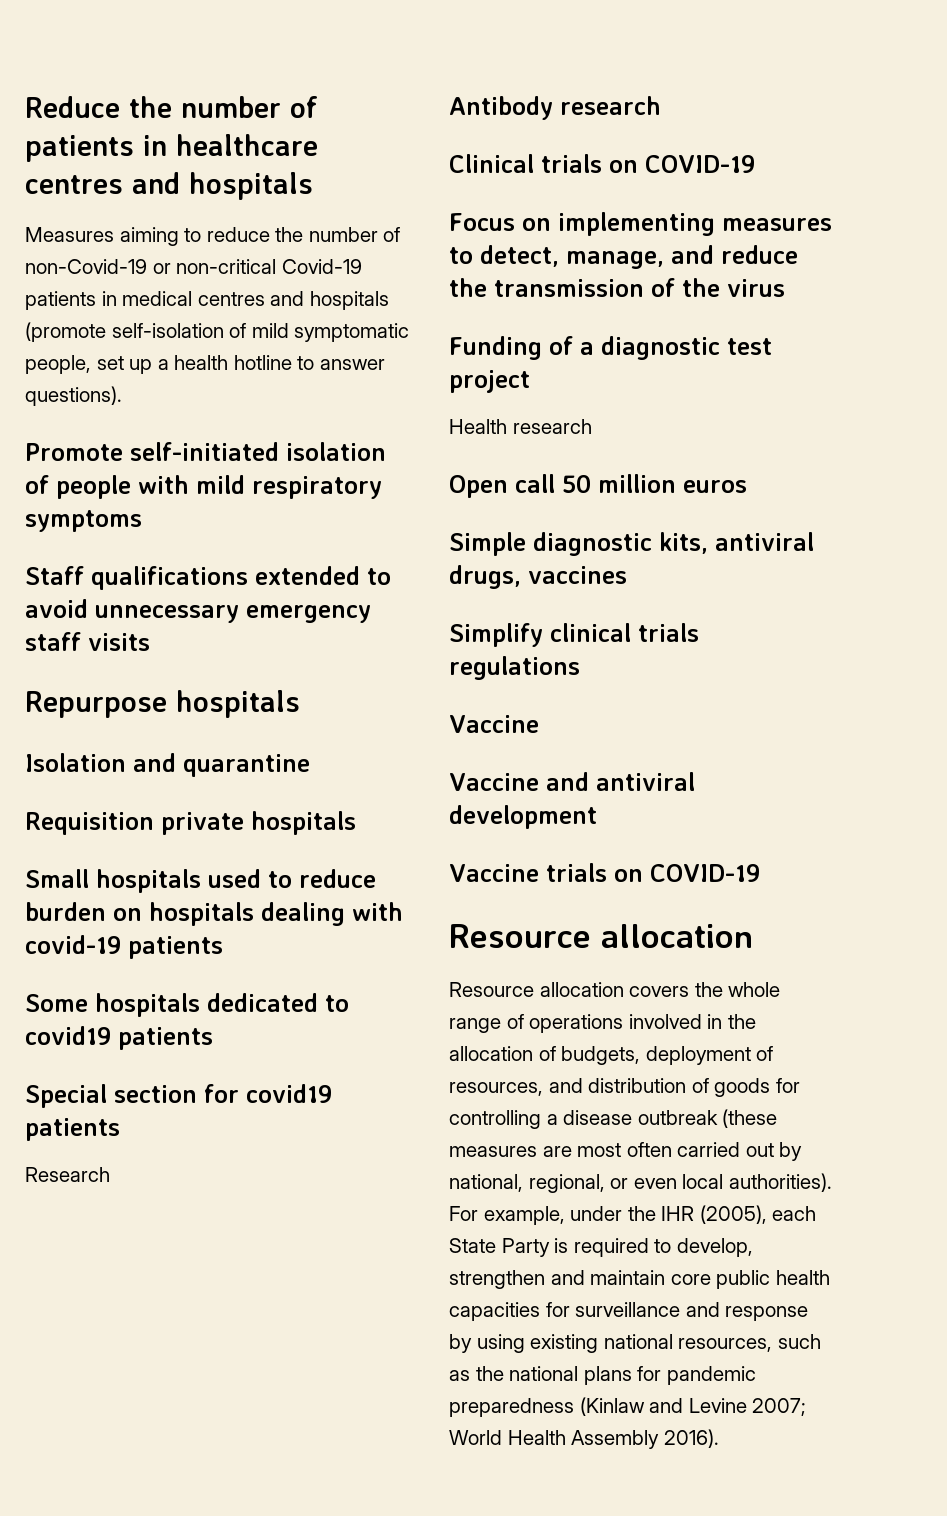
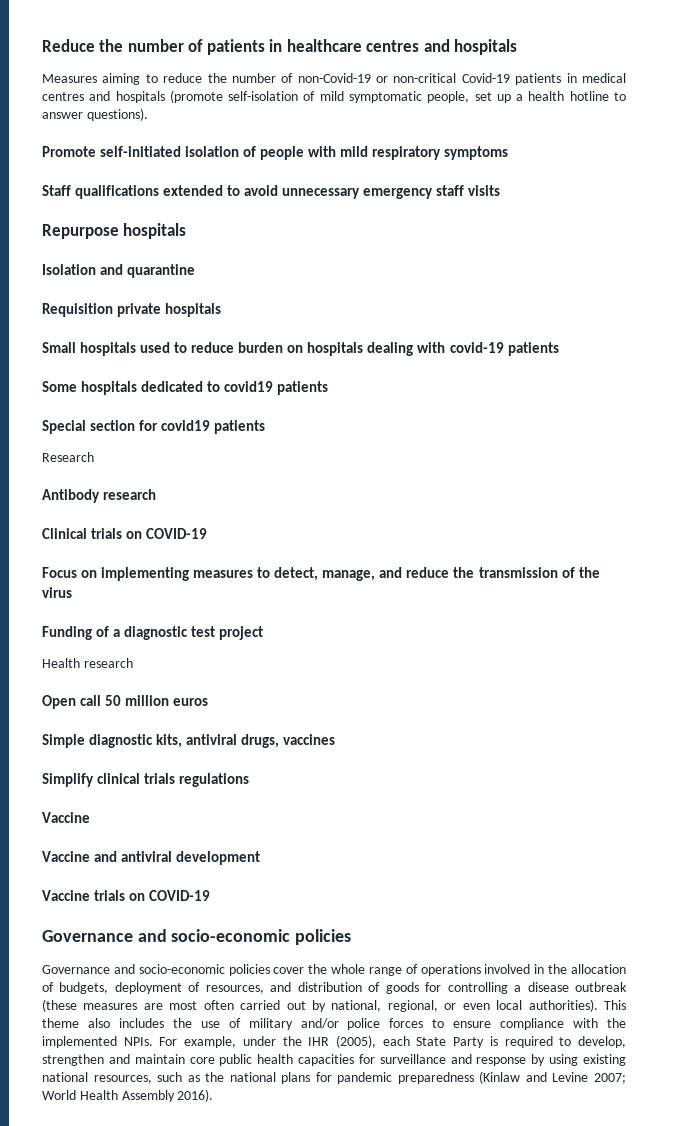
[449,924,753,948] [449,982,690,997] Resource allocation // Resource allocation covers -> [42,929,352,945] [42,964,305,976] Governance and socio-economic policies // Governance and socio-economic policies cover
(832, 1182) none -> [604,1000,627,1010] [42,1018,626,1030] [42,1036,153,1048] This theme also includes the use of military and/or police forces to ensure compliance with the implemented NPIs.

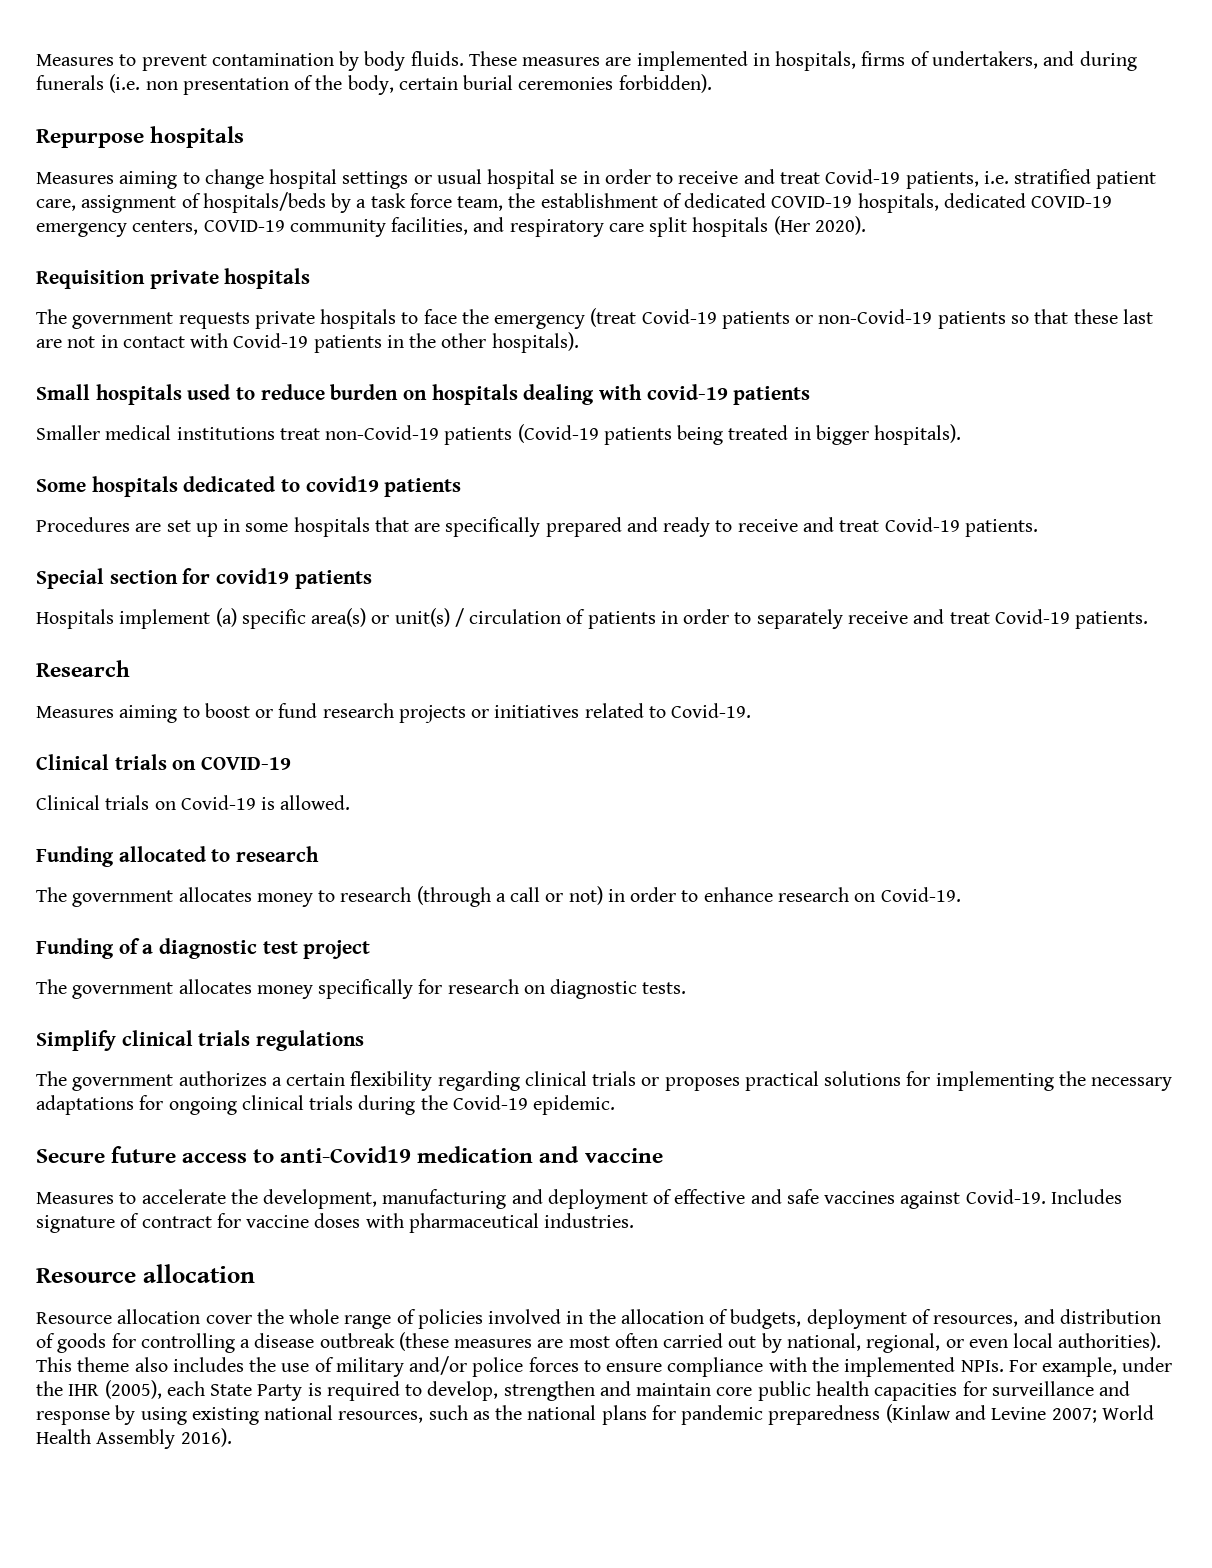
[42,39,518,55] [42,73,626,85] [42,90,626,103] [42,108,148,121] [42,146,509,160] [42,185,501,199] [42,223,187,239] [42,264,196,278] [42,303,222,317] Reduce the number of patients in healthcare centres and hospitals // Measures aiming to reduce the number of non-Covid-19 or non-critical Covid-19 patients in medical centres and hospitals (promote self-isolation of mild symptomatic people, set up a health hotline to answer questions). // Promote self-initiated isolation of people with mild respiratory symptoms // Staff qualifications extended to avoid unnecessary emergency staff visits // Repurpose hospitals // Isolation and quarantine // Requisition private hospitals -> [36,51,1137,71] [36,74,712,95] [36,126,245,148] [36,169,1157,189] [36,192,1113,213] [36,216,866,237] [36,268,311,289] [36,308,1153,329] [36,332,579,353] Measures to prevent contamination by body fluids. These measures are implemented in hospitals, firms of undertakers, and during funerals (i.e. non presentation of the body, certain burial ceremonies forbidden). // Repurpose hospitals // Measures aiming to change hospital settings or usual hospital se in order to receive and treat Covid-19 patients, i.e. stratified patient care, assignment of hospitals/beds by a task force team, the establishment of dedicated COVID-19 hospitals, dedicated COVID-19 emergency centers, COVID-19 community facilities, and respiratory care split hospitals (Her 2020). // Requisition private hospitals // The government requests private hospitals to face the emergency (treat Covid-19 patients or non-Covid-19 patients so that these last are not in contact with Covid-19 patients in the other hospitals).
(559, 349) none -> [36,424,962,445] // Smaller medical institutions treat non-Covid-19 patients (Covid-19 patients being treated in bigger hospitals).
(329, 388) none -> [36,517,1038,537] // Procedures are set up in some hospitals that are specifically prepared and ready to receive and treat Covid-19 patients.
[42,452,94,462] [42,489,157,503] [42,528,208,539] [42,567,600,581] [42,587,72,598] Research // Antibody research // Clinical trials on COVID-19 // Focus on implementing measures to detect, manage, and reduce the transmission of the virus -> [36,608,1149,629] [36,660,130,677] [36,703,752,723] [36,754,292,770] [36,795,351,810] [36,846,320,867] [36,886,961,907] Hospitals implement (a) specific area(s) or unit(s) / circulation of patients in order to separately receive and treat Covid-19 patients. // Research // Measures aiming to boost or fund research projects or initiatives related to Covid-19. // Clinical trials on COVID-19 // Clinical trials on Covid-19 is allowed. // Funding allocated to research // The government allocates money to research (through a call or not) in order to enhance research on Covid-19.
[42,658,133,668] [42,695,209,709] [42,734,336,748] [42,773,250,787] [42,812,90,823] [42,851,261,865] [42,890,211,901] [42,929,352,945] [42,964,270,976] Health research // Open call 50 million euros // Simple diagnostic kits, antiviral drugs, vaccines // Simplify clinical trials regulations // Vaccine // Vaccine and antiviral development // Vaccine trials on COVID-19 // Governance and socio-economic policies // Governance and socio-economic policies -> [36,979,687,999] [36,1030,365,1051] [36,1071,1173,1091] [36,1095,616,1115] [36,1146,663,1163] [36,1189,1122,1209] [36,1213,635,1233] [36,1264,255,1283] [36,1309,201,1324] The government allocates money specifically for research on diagnostic tests. // Simplify clinical trials regulations // The government authorizes a certain flexibility regarding clinical trials or proposes practical solutions for implementing the necessary adaptations for ongoing clinical trials during the Covid-19 epidemic. // Secure future access to anti-Covid19 medication and vaccine // Measures to accelerate the development, manufacturing and deployment of effective and safe vaccines against Covid-19. Includes signature of contract for vaccine doses with pharmaceutical industries. // Resource allocation // Resource allocation
[420,964,481,976] operations -> [417,1309,483,1329] policies

